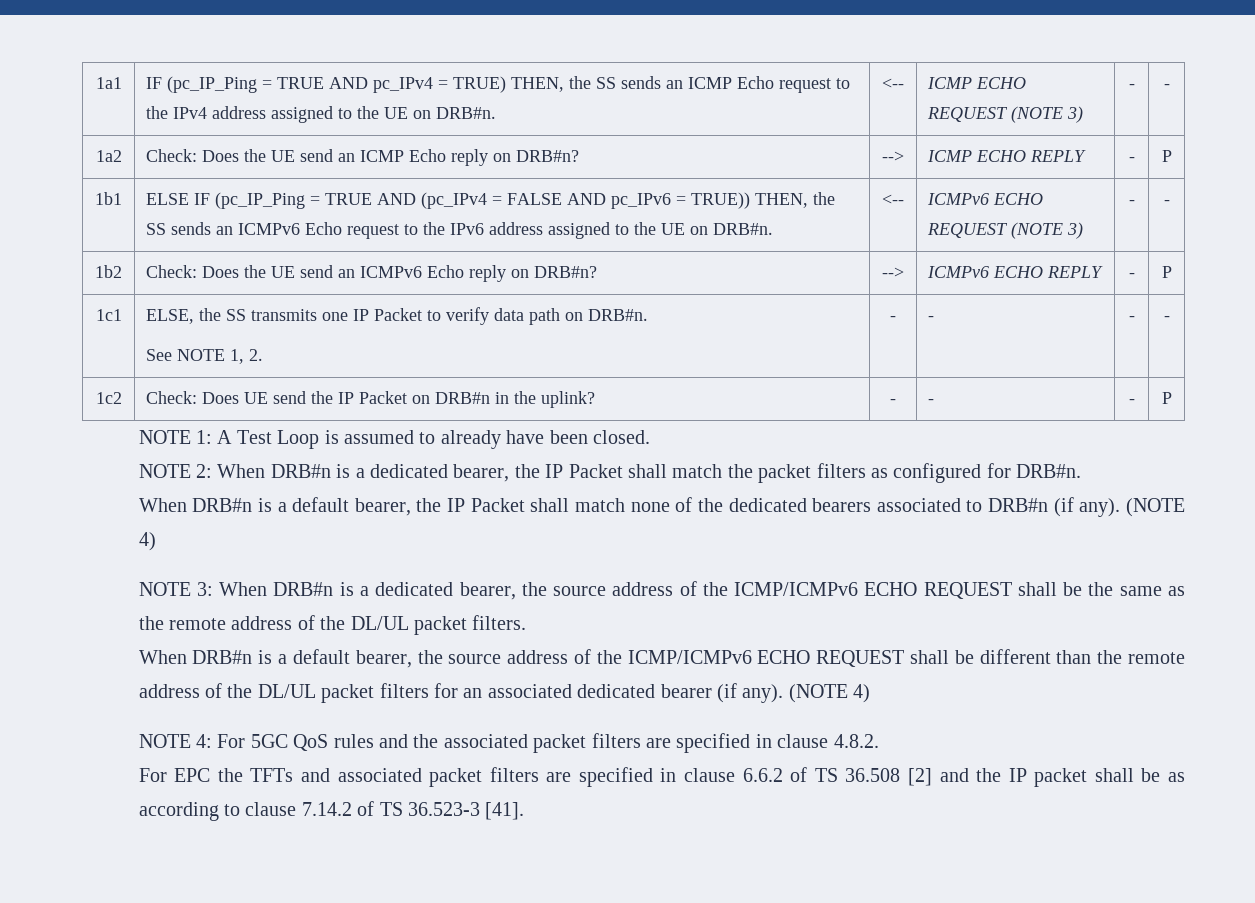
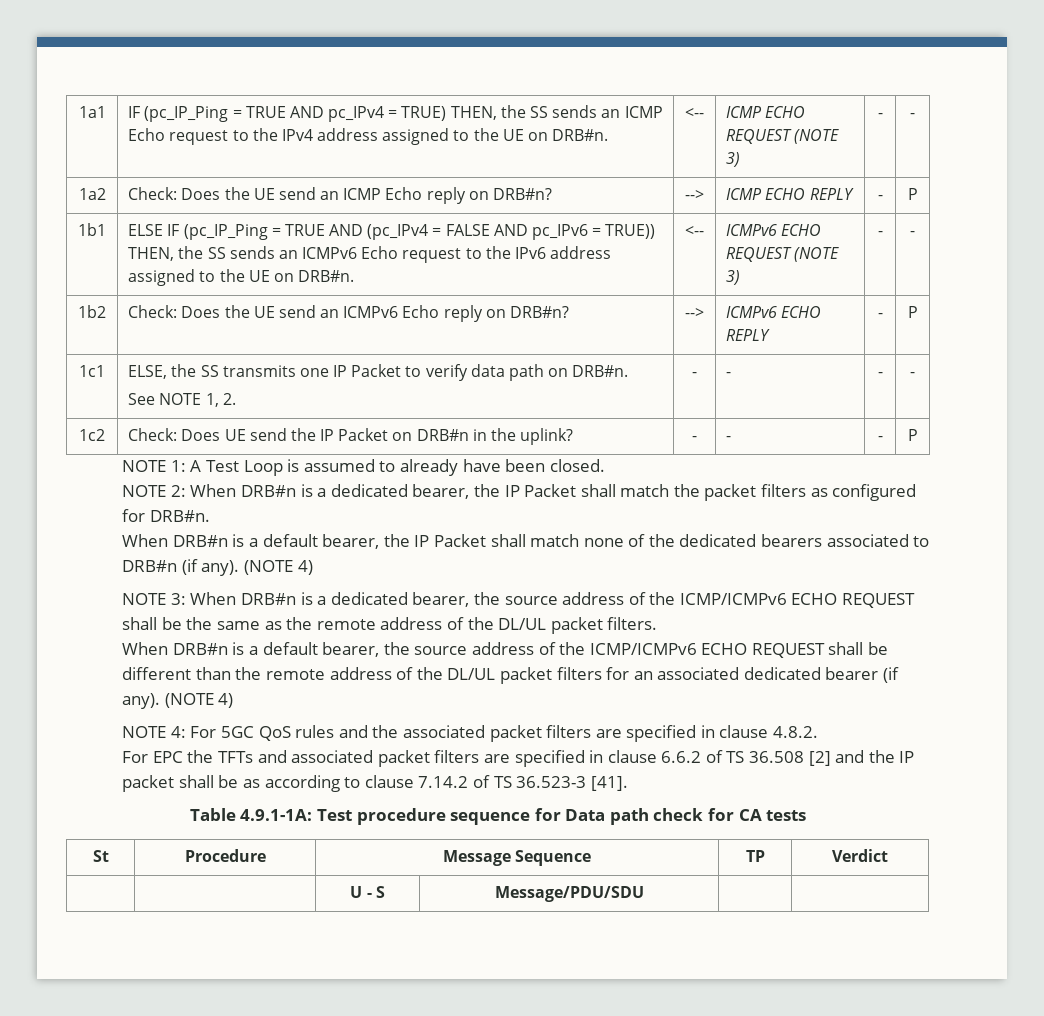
(525, 811) none -> [189,808,807,825] [92,850,109,862] [184,849,266,862] [442,850,592,866] [745,850,765,862] [832,849,888,862] [350,886,385,898] [494,886,644,902] // Table 4.9.1-1A: Test procedure sequence for Data path check for CA tests // St | Procedure | Message Sequence | TP | Verdict // | | U - S | Message/PDU/SDU | |

